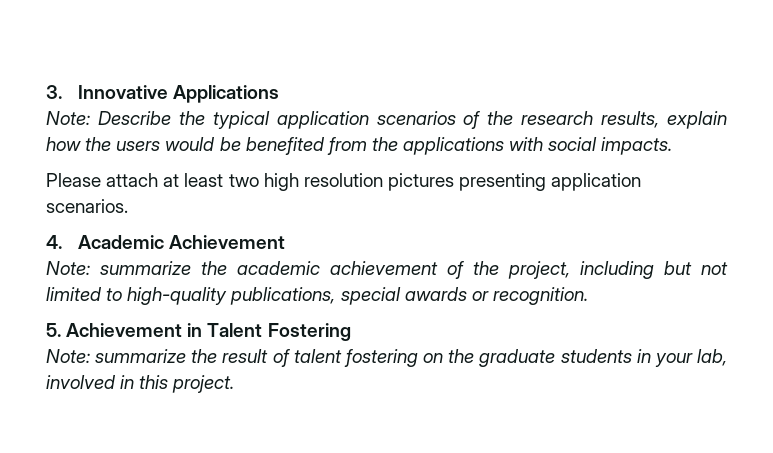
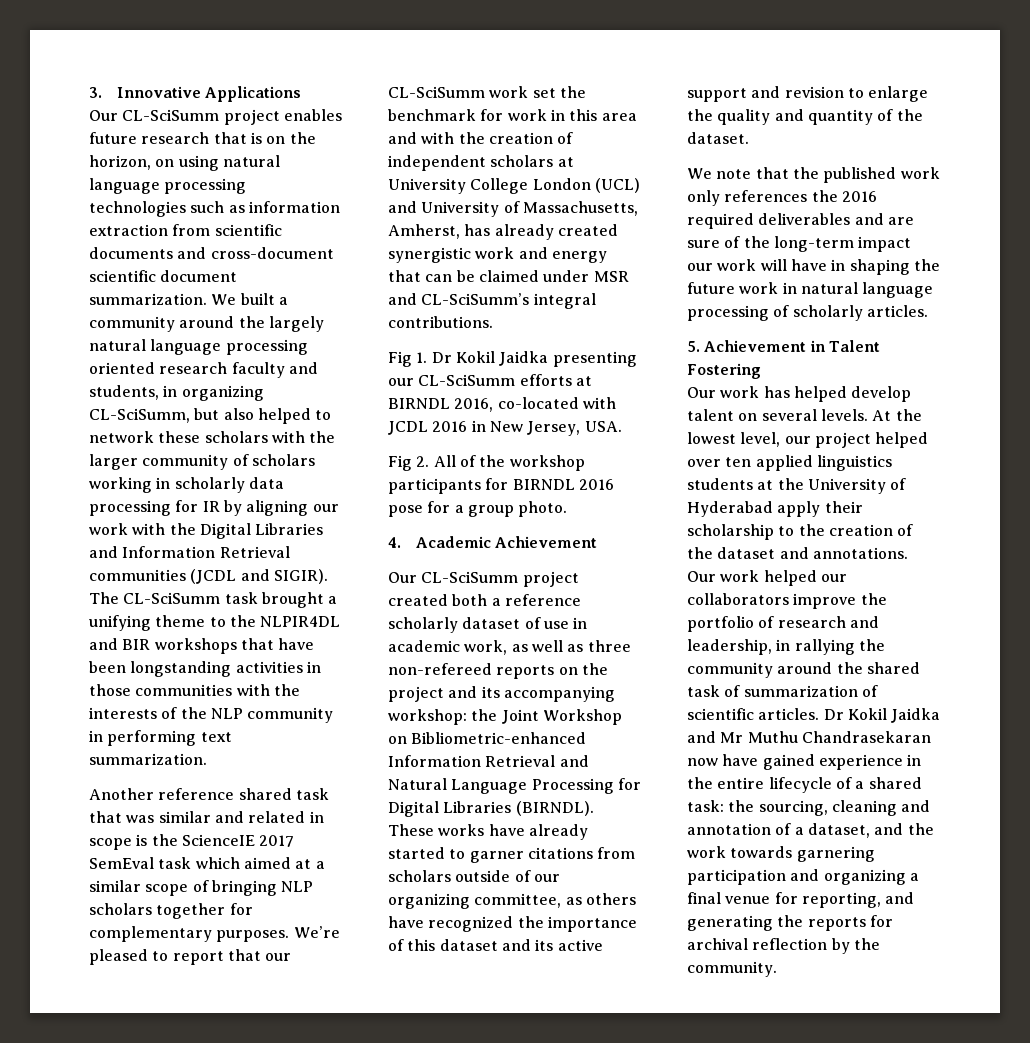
[46,111,727,129] [46,137,673,155] [46,173,642,191] [46,199,128,213] [46,235,285,249] [46,261,728,279] [46,287,588,305] Note: Describe the typical application scenarios of the research results, explain how the users would be benefited from the applications with social impacts. // Please attach at least two high resolution pictures presenting application scenarios. // 4. Academic Achievement // Note: summarize the academic achievement of the project, including but not limited to high-quality publications, special awards or recognition. -> [89,109,342,125] [89,132,316,144] [89,155,280,171] [89,178,247,194] [89,201,340,217] [89,224,282,236] [89,247,334,259] [89,270,238,282] [89,293,288,305] [89,316,324,332] [89,339,308,355] [89,362,318,378] [89,385,264,401] [89,408,332,424] [89,431,336,443] [89,454,315,470] [89,477,284,493] [89,500,339,516] [89,523,324,539] [89,546,290,558] [89,569,328,584] [89,592,338,608] [89,615,341,631] [89,638,315,654] [89,661,321,677] [89,684,300,696] [89,707,334,723] [89,730,232,746] [89,753,207,765] [89,788,329,800] [89,811,324,823] [89,834,295,850] [89,857,325,869] [89,880,314,896] [89,903,253,919] [89,926,340,942] [89,949,292,965] [388,86,586,98] [388,109,637,121] [388,132,574,144] [388,155,574,171] [388,178,640,194] [388,201,638,217] [388,224,618,240] [388,247,607,263] [388,270,629,282] [388,293,596,309] [388,316,493,328] [388,351,637,367] [388,374,592,386] [388,397,616,412] [388,420,622,436] [388,455,585,471] [388,478,614,494] [388,501,568,517] [388,536,598,548] [388,571,579,587] [388,594,581,606] [388,617,588,633] [388,640,631,655] [388,663,608,679] [388,686,615,702] [388,709,622,725] [388,732,587,744] [388,755,589,767] [388,778,641,794] [388,801,594,817] [388,824,588,840] [388,847,636,863] [388,870,560,882] [388,893,636,909] [388,916,637,932] [388,939,603,951] [687,86,929,102] [687,109,923,125] [687,132,749,144] [687,167,940,183] [687,190,877,206] [687,213,914,229] [687,236,912,252] [687,259,940,275] [687,282,934,298] [687,305,928,321] Our CL-SciSumm project enables future research that is on the horizon, on using natural language processing technologies such as information extraction from scientific documents and cross-document scientific document summarization. We built a community around the largely natural language processing oriented research faculty and students, in organizing CL-SciSumm, but also helped to network these scholars with the larger community of scholars working in scholarly data processing for IR by aligning our work with the Digital Libraries and Information Retrieval communities (JCDL and SIGIR). The CL-SciSumm task brought a unifying theme to the NLPIR4DL and BIR workshops that have been longstanding activities in those communities with the interests of the NLP community in performing text summarization. // Another reference shared task that was similar and related in scope is the ScienceIE 2017 SemEval task which aimed at a similar scope of bringing NLP scholars together for complementary purposes. We’re pleased to report that our CL-SciSumm work set the benchmark for work in this area and with the creation of independent scholars at University College London (UCL) and University of Massachusetts, Amherst, has already created synergistic work and energy that can be claimed under MSR and CL-SciSumm’s integral contributions. // Fig 1. Dr Kokil Jaidka presenting our CL-SciSumm efforts at BIRNDL 2016, co-located with JCDL 2016 in New Jersey, USA. // Fig 2. All of the workshop participants for BIRNDL 2016 pose for a group photo. // 4. Academic Achievement // Our CL-SciSumm project created both a reference scholarly dataset of use in academic work, as well as three non-refereed reports on the project and its accompanying workshop: the Joint Workshop on Bibliometric-enhanced Information Retrieval and Natural Language Processing for Digital Libraries (BIRNDL). These works have already started to garner citations from scholars outside of our organizing committee, as others have recognized the importance of this dataset and its active support and revision to enlarge the quality and quantity of the dataset. // We note that the published work only references the 2016 required deliverables and are sure of the long-term impact our work will have in shaping the future work in natural language processing of scholarly articles.
[46,349,728,367] [46,375,235,393] Note: summarize the result of talent fostering on the graduate students in your lab, involved in this project. -> [687,386,912,402] [687,409,922,421] [687,432,929,448] [687,455,892,471] [687,478,907,494] [687,501,863,517] [687,524,914,540] [687,547,908,559] [687,570,847,586] [687,593,887,609] [687,616,879,632] [687,639,885,655] [687,662,920,678] [687,685,878,697] [687,708,941,723] [687,731,931,743] [687,754,922,770] [687,777,922,793] [687,800,931,816] [687,823,934,838] [687,846,875,862] [687,869,919,885] [687,892,915,908] [687,915,893,931] [687,938,880,954] [687,961,777,977] Our work has helped develop talent on several levels. At the lowest level, our project helped over ten applied linguistics students at the University of Hyderabad apply their scholarship to the creation of the dataset and annotations. Our work helped our collaborators improve the portfolio of research and leadership, in rallying the community around the shared task of summarization of scientific articles. Dr Kokil Jaidka and Mr Muthu Chandrasekaran now have gained experience in the entire lifecycle of a shared task: the sourcing, cleaning and annotation of a dataset, and the work towards garnering participation and organizing a final venue for reporting, and generating the reports for archival reflection by the community.

